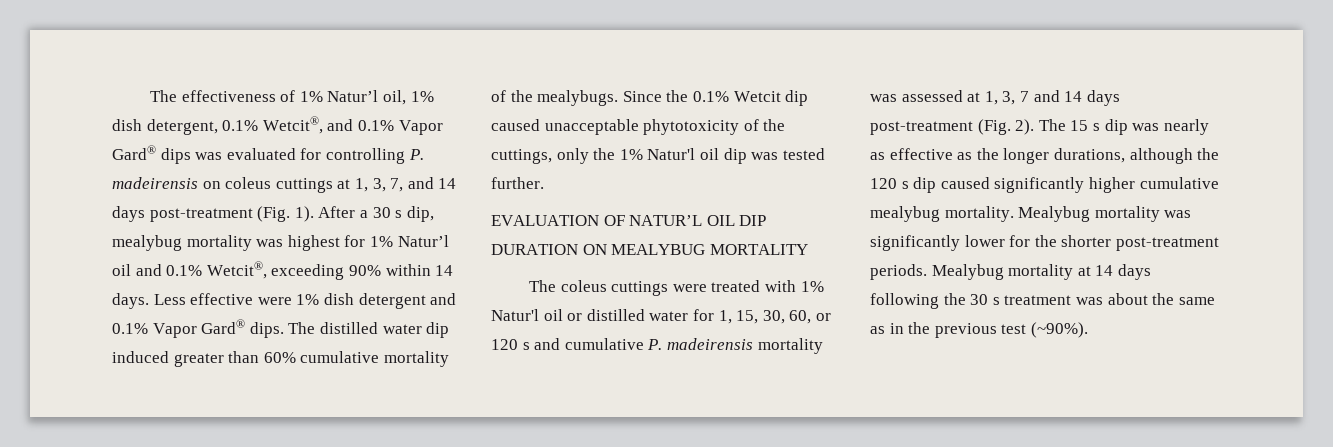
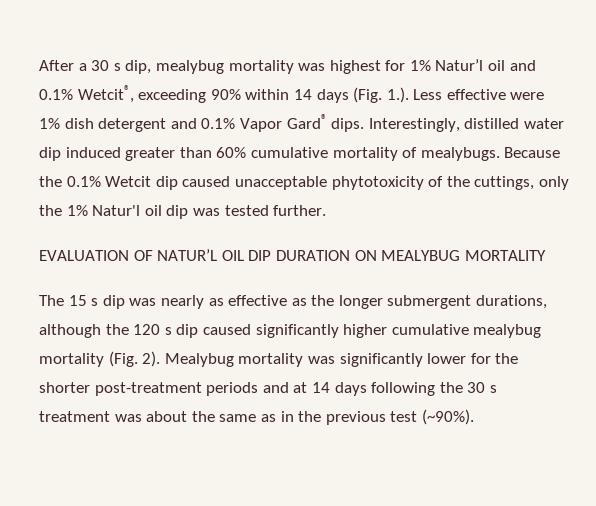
[150,90,434,105] [112,116,443,135] [112,145,424,164] [112,177,457,193] [112,206,314,222] The effectiveness of 1% Natur’l oil, 1% dish detergent, 0.1% Wetcit®, and 0.1% Vapor Gard® dips was evaluated for controlling P. madeirensis on coleus cuttings at 1, 3, 7, and 14 days post-treatment (Fig. 1). -> (39, 65) none
[112,293,149,309] days. -> [316,87,409,103] days (Fig. 1.).
[288,322,316,334] The -> [368,118,460,132] Interestingly,
[510,90,662,106] the mealybugs. Since -> [420,147,561,161] mealybugs. Because
[560,280,824,296] [491,309,831,324] [491,338,823,354] [870,90,1120,106] [870,119,1066,135] coleus cuttings were treated with 1% Natur'l oil or distilled water for 1, 15, 30, 60, or 120 s and cumulative P. madeirensis mortality was assessed at 1, 3, 7 and 14 days post-treatment (Fig. 2). The -> (64, 300) none
(1050, 156) none -> [387,295,472,309] submergent
[944,206,1014,222] mortality. -> [39,351,161,367] mortality (Fig. 2).
[870,264,1074,280] periods. Mealybug mortality -> [206,382,289,396] periods and

